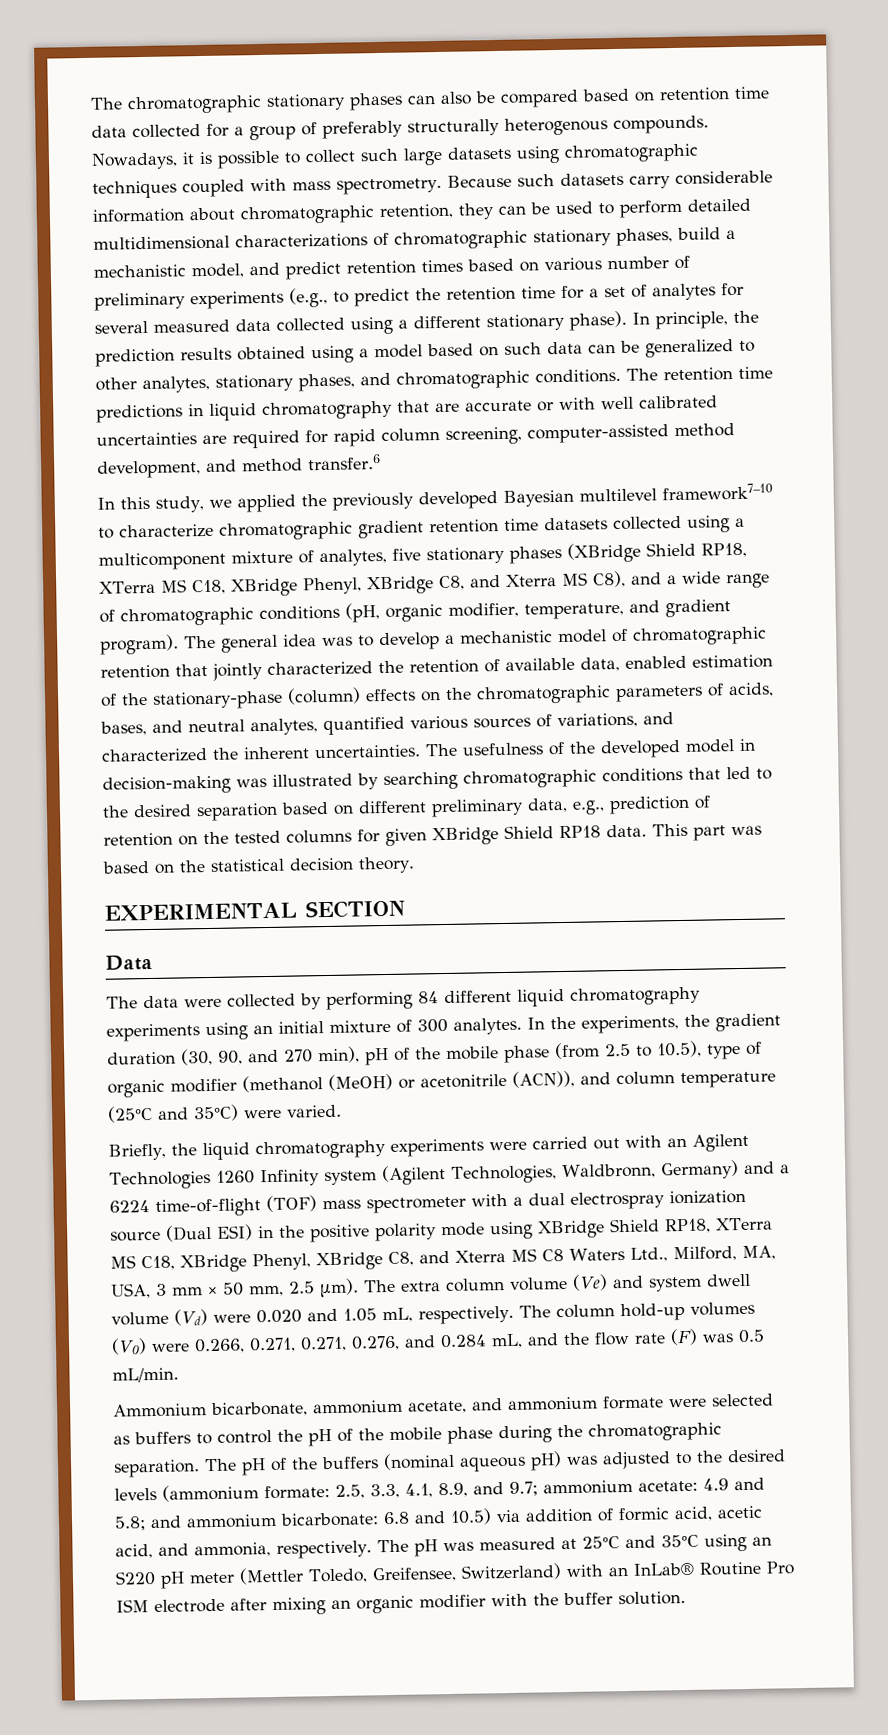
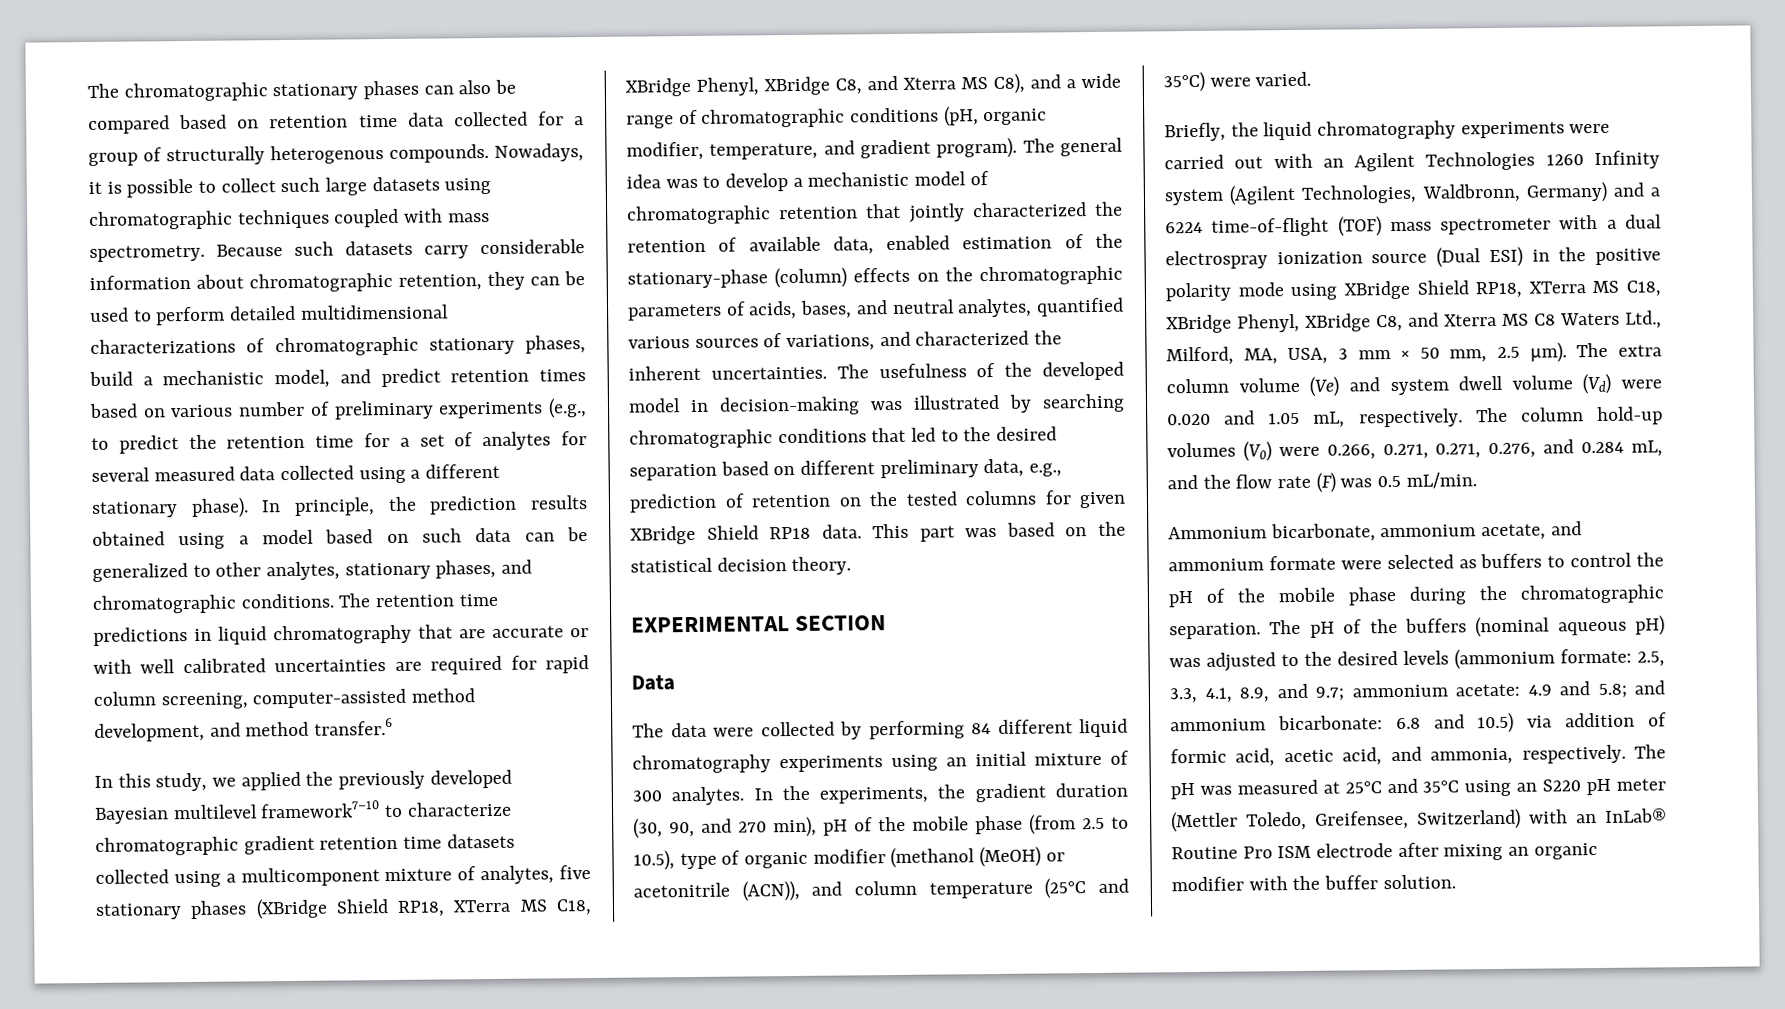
[322,120,403,139] preferably -> (162, 154) none

